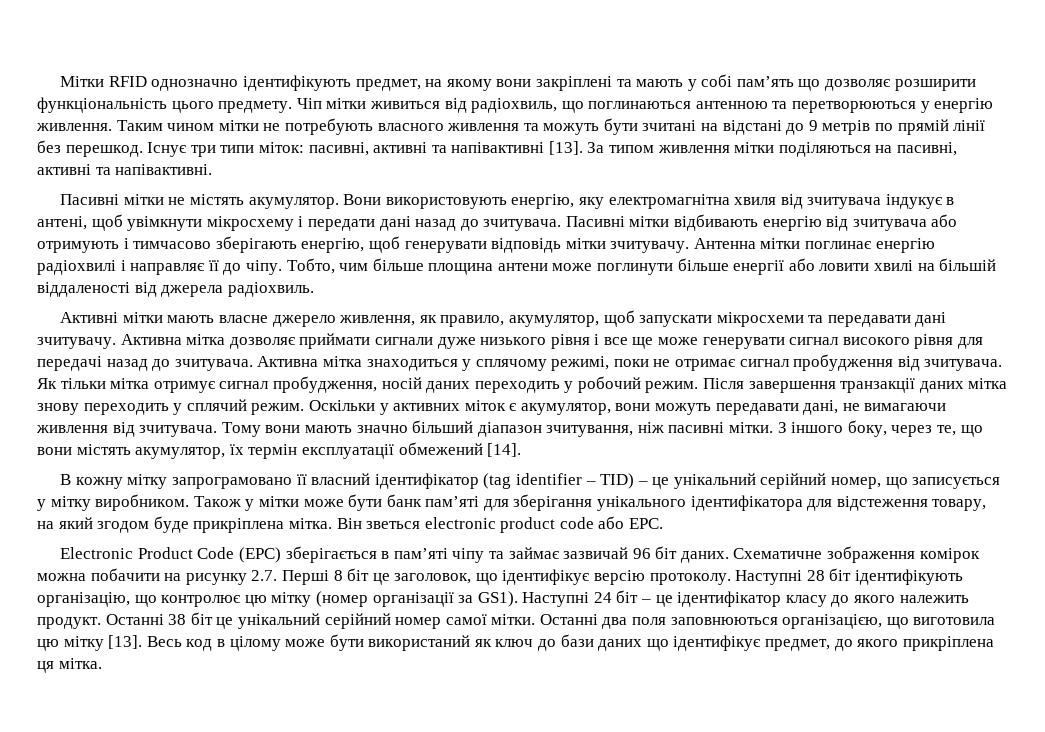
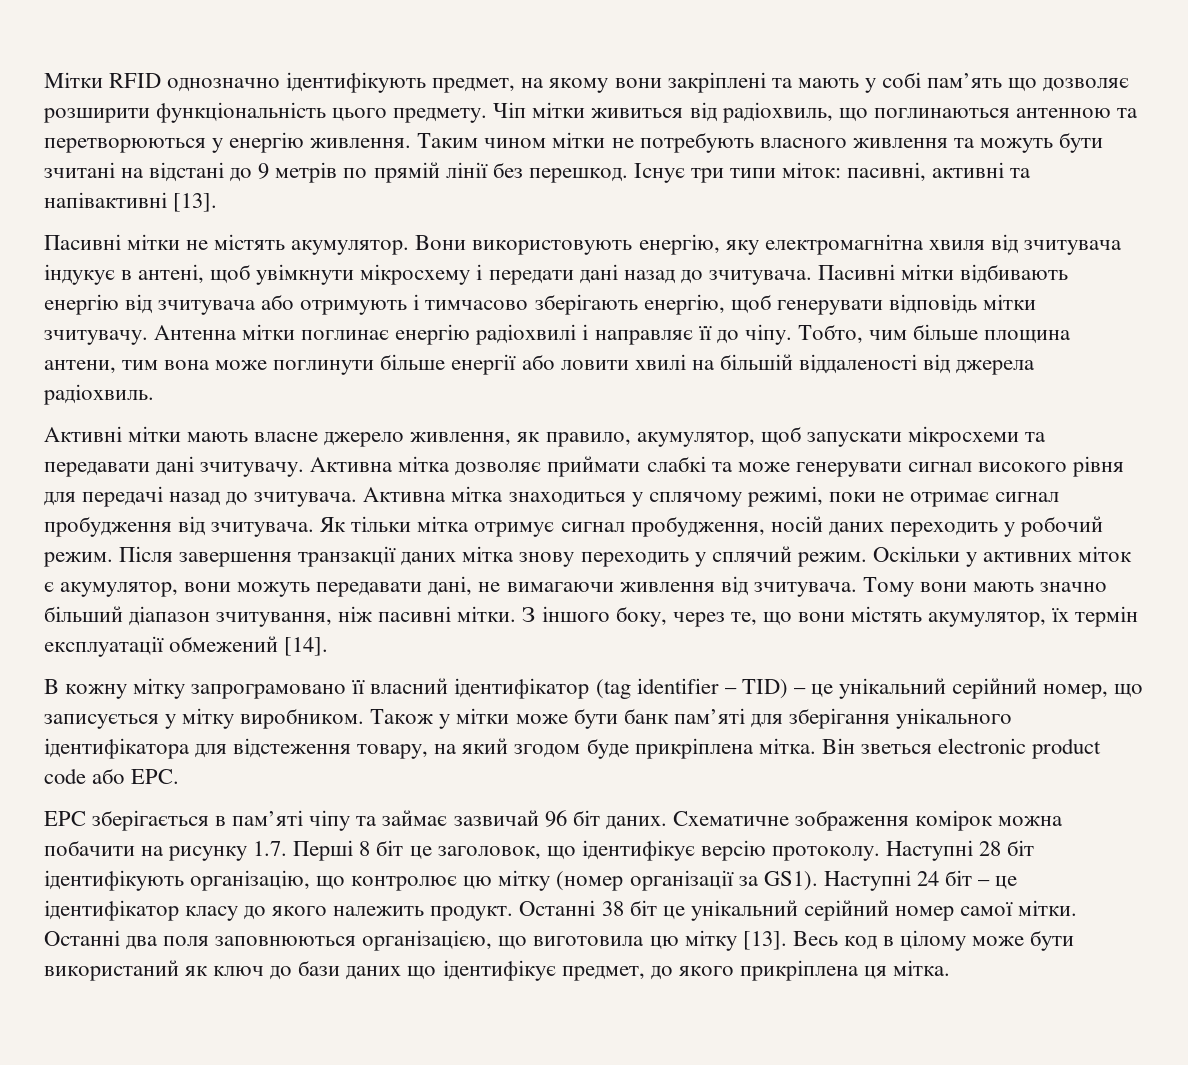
[587,142,958,157] [37,164,213,175] За типом живлення мітки поділяються на пасивні, активні та напівактивні. -> (218, 202) none
[497,263,548,271] антени -> [44,360,211,374] антени, тим вона
[374,334,654,349] сигнали дуже низького рівня і все ще -> [646,456,733,472] слабкі та
[60,547,281,563] Electronic Product Code (EPC) -> [44,811,86,826] EPC
[251,570,278,581] 2.7. -> [253,841,288,856] 1.7.

